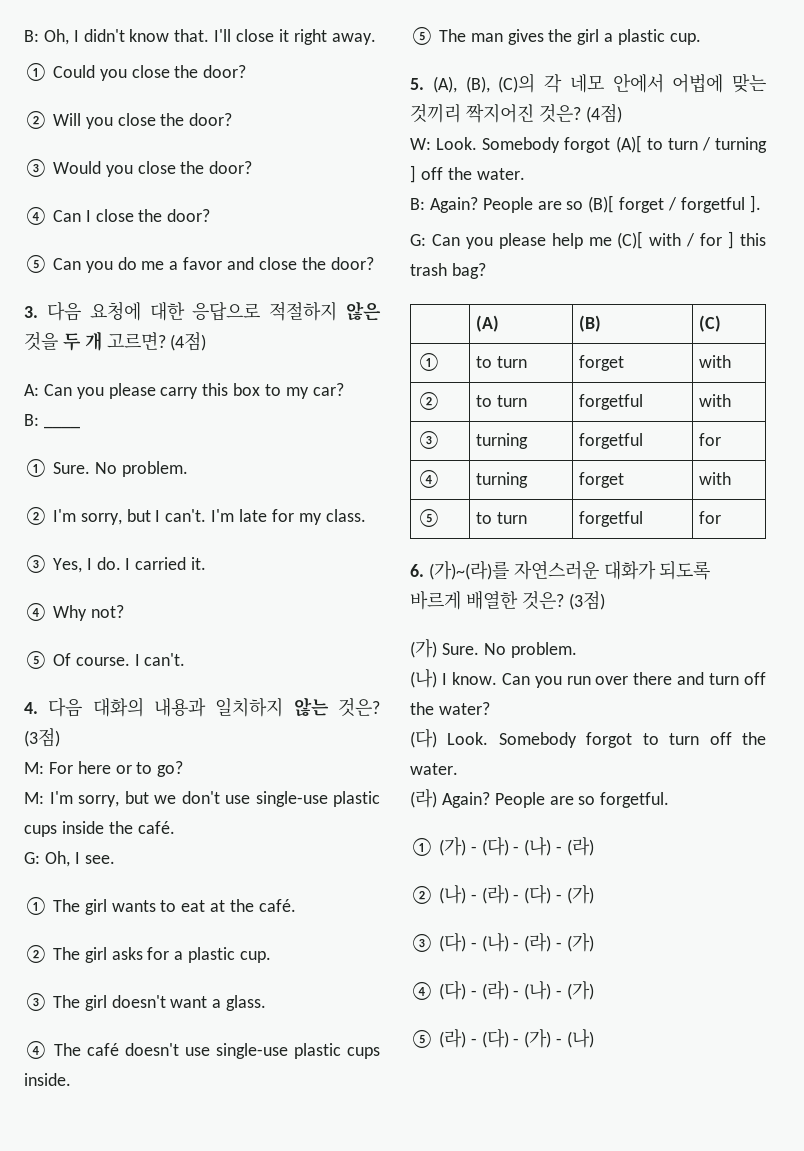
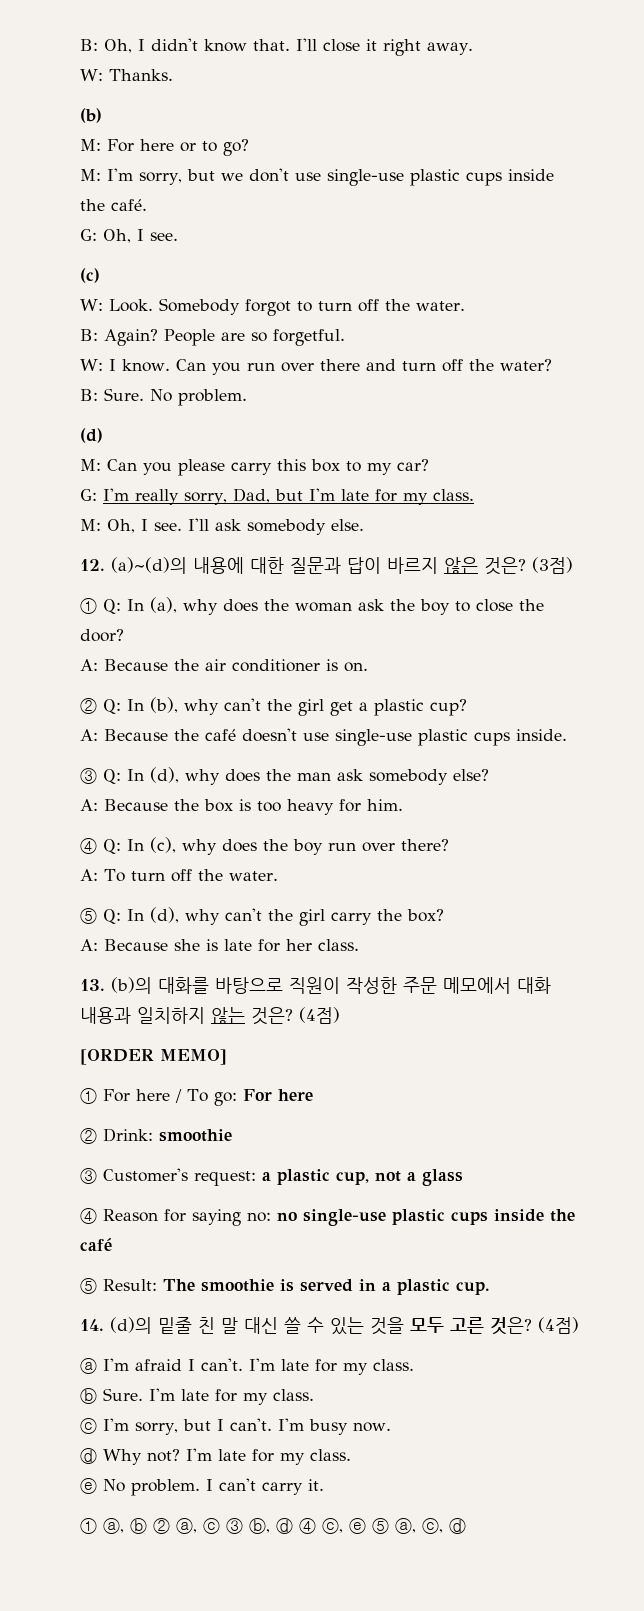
[24,62,247,81] [24,110,233,129] [24,158,253,177] [24,206,211,225] [24,254,374,273] [24,301,382,321] [24,331,207,351] [24,383,344,399] [24,414,39,426] [43,426,80,429] [24,458,188,477] [24,506,366,525] [24,554,207,573] [24,602,124,621] [24,650,186,669] [24,697,380,717] [24,728,60,747] ① Could you close the door? // ② Will you close the door? // ③ Would you close the door? // ④ Can I close the door? // ⑤ Can you do me a favor and close the door? // 3. 다음 요청에 대한 응답으로 적절하지 않은 것을 두 개 고르면? (4점) // A: Can you please carry this box to my car? // B: ____ // ① Sure. No problem. // ② I'm sorry, but I can't. I'm late for my class. // ③ Yes, I do. I carried it. // ④ Why not? // ⑤ Of course. I can't. // 4. 다음 대화의 내용과 일치하지 않는 것은? (3점) -> [80,69,173,81] [80,108,102,123] W: Thanks. // (b)
[24,896,296,915] [24,944,272,963] [24,992,267,1011] [24,1040,380,1059] [24,1073,71,1086] [410,26,701,45] [410,73,766,93] [410,103,622,123] ① The girl wants to eat at the café. // ② The girl asks for a plastic cup. // ③ The girl doesn't want a glass. // ④ The café doesn't use single-use plastic cups inside. // ⑤ The man gives the girl a plastic cup. // 5. (A), (B), (C)의 각 네모 안에서 어법에 맞는 것끼리 짝지어진 것은? (4점) -> [80,268,100,283] (c)
[615,135,767,153] [410,165,416,183] (A)[ to turn / turning ] -> [297,301,352,312] to turn
[588,195,761,213] [410,231,767,249] [410,263,486,279] [476,315,500,332] [579,315,602,332] [699,315,722,332] [417,352,442,371] [476,356,528,368] [579,355,625,371] [699,355,732,368] [417,391,442,410] [476,395,528,407] [579,394,644,410] [699,394,732,407] [417,430,442,449] [476,433,529,449] [579,433,644,449] [699,433,722,446] [417,469,442,488] [476,472,529,488] [579,472,625,488] [699,472,732,485] [417,508,442,527] [476,512,528,524] [579,511,644,527] [699,511,722,524] [410,560,711,580] [410,590,605,610] [410,639,577,658] [410,669,437,688] (B)[ forget / forgetful ]. // G: Can you please help me (C)[ with / for ] this trash bag? // | (A) | (B) | (C) // ① | to turn | forget | with // ② | to turn | forgetful | with // ③ | turning | forgetful | for // ④ | turning | forget | with // ⑤ | to turn | forgetful | for // 6. (가)~(라)를 자연스러운 대화가 되도록 바르게 배열한 것은? (3점) // (가) Sure. No problem. // (나) -> [273,329,345,346] [80,359,103,371] forgetful. // W:
[410,728,766,748] [410,763,458,775] [410,789,670,808] [410,836,595,856] [410,884,595,904] [410,932,595,952] [410,980,595,1000] [410,1028,595,1048] (다) Look. Somebody forgot to turn off the water. // (라) Again? People are so forgetful. // ① (가) - (다) - (나) - (라) // ② (나) - (라) - (다) - (가) // ③ (다) - (나) - (라) - (가) // ④ (다) - (라) - (나) - (가) // ⑤ (라) - (다) - (가) - (나) -> [80,388,247,406] [80,428,103,443] [80,459,429,476] [80,488,474,505] [80,518,364,535] [80,557,573,575] [80,597,544,615] [80,629,124,642] [80,659,368,672] [80,697,467,716] [80,728,567,746] [80,767,489,785] [80,799,403,815] [80,837,449,855] [80,869,278,882] [80,907,444,926] [80,939,359,952] [80,977,551,994] [80,1007,340,1025] [80,1049,227,1065] [80,1088,313,1106] [80,1128,232,1144] [80,1168,463,1186] [80,1208,575,1226] [80,1238,112,1251] [80,1278,490,1295] [80,1317,579,1335] [80,1358,414,1375] [80,1388,314,1405] [80,1418,391,1435] [80,1448,351,1465] [80,1478,324,1496] [80,1518,466,1534] B: Sure. No problem. // (d) // M: Can you please carry this box to my car? // G: I'm really sorry, Dad, but I'm late for my class. // M: Oh, I see. I'll ask somebody else. // 12. (a)~(d)의 내용에 대한 질문과 답이 바르지 않은 것은? (3점) // ① Q: In (a), why does the woman ask the boy to close the door? // A: Because the air conditioner is on. // ② Q: In (b), why can't the girl get a plastic cup? // A: Because the café doesn't use single-use plastic cups inside. // ③ Q: In (d), why does the man ask somebody else? // A: Because the box is too heavy for him. // ④ Q: In (c), why does the boy run over there? // A: To turn off the water. // ⑤ Q: In (d), why can't the girl carry the box? // A: Because she is late for her class. // 13. (b)의 대화를 바탕으로 직원이 작성한 주문 메모에서 대화 내용과 일치하지 않는 것은? (4점) // [ORDER MEMO] // ① For here / To go: For here // ② Drink: smoothie // ③ Customer's request: a plastic cup, not a glass // ④ Reason for saying no: no single-use plastic cups inside the café // ⑤ Result: The smoothie is served in a plastic cup. // 14. (d)의 밑줄 친 말 대신 쓸 수 있는 것을 모두 고른 것은? (4점) // ⓐ I'm afraid I can't. I'm late for my class. // ⓑ Sure. I'm late for my class. // ⓒ I'm sorry, but I can't. I'm busy now. // ⓓ Why not? I'm late for my class. // ⓔ No problem. I can't carry it. // ① ⓐ, ⓑ ② ⓐ, ⓒ ③ ⓑ, ⓓ ④ ⓒ, ⓔ ⑤ ⓐ, ⓒ, ⓓ

